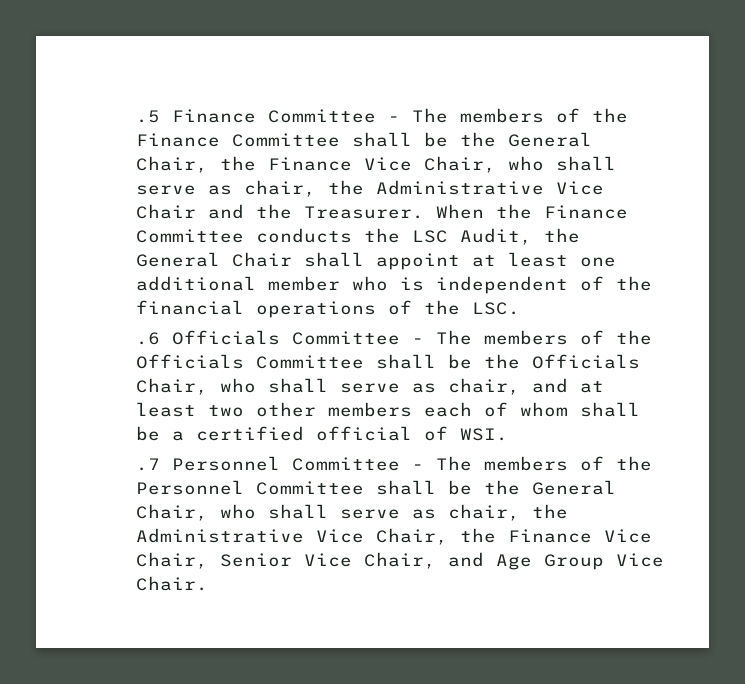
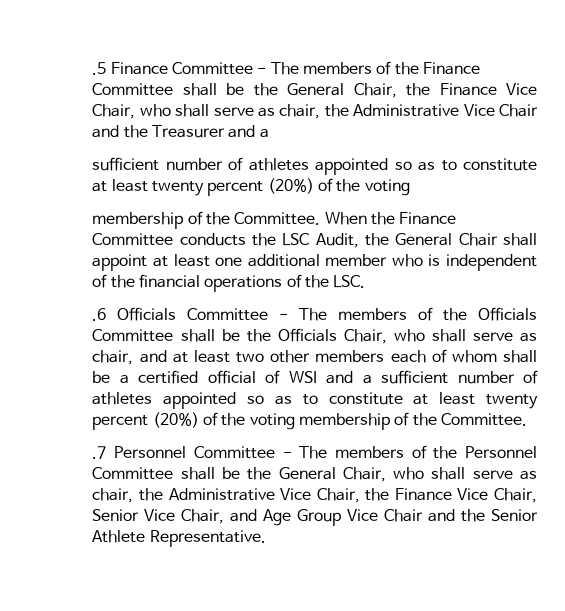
[303,206,424,219] Treasurer. -> [152,125,269,138] [92,157,538,175] [92,178,410,196] [92,211,321,229] Treasurer and a // sufficient number of athletes appointed so as to constitute at least twenty percent (20%) of the voting // membership of the Committee.
[459,428,508,441] WSI. -> [288,370,538,384] [92,392,539,409] [92,412,527,430] WSI and a sufficient number of athletes appointed so as to constitute at least twenty percent (20%) of the voting membership of the Committee.
[135,576,208,591] Chair. -> [384,509,538,522] [92,530,266,547] Chair and the Senior Athlete Representative.

